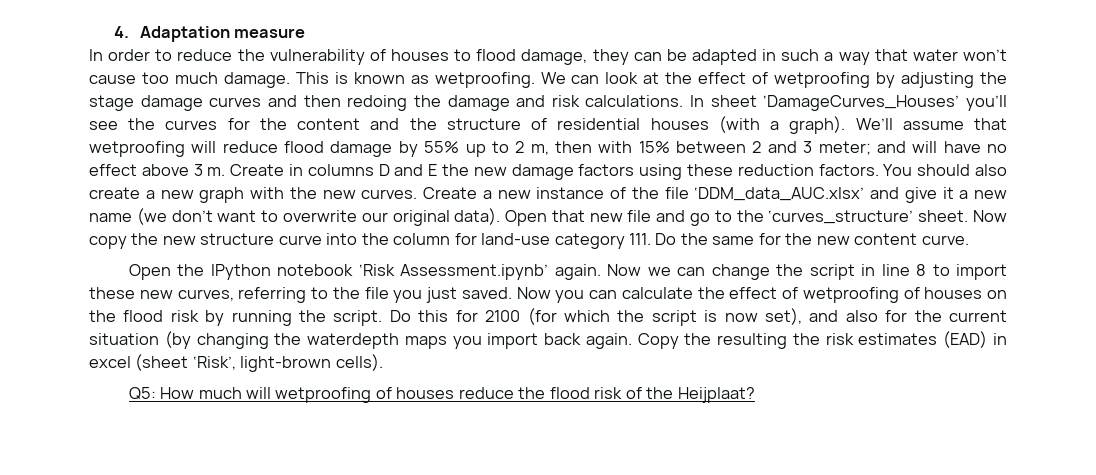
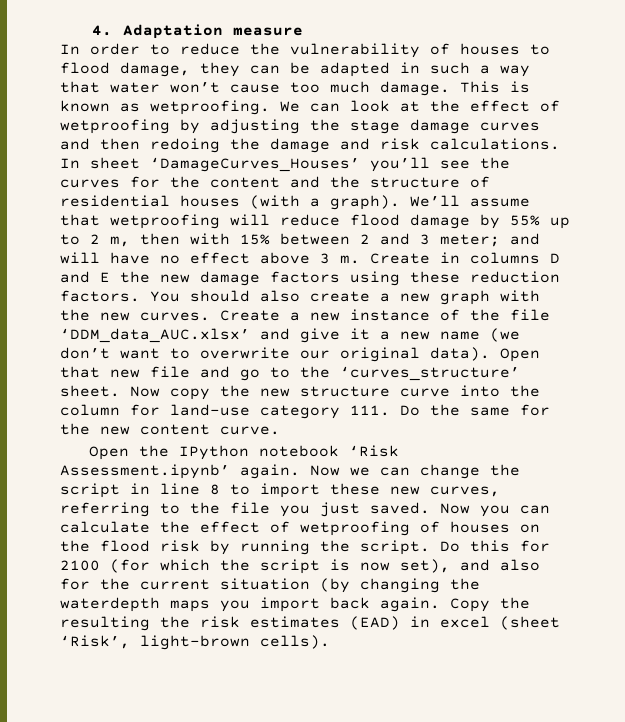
[128,387,755,403] // Q5: How much will wetproofing of houses reduce the flood risk of the Heijplaat? -> (330, 642) none

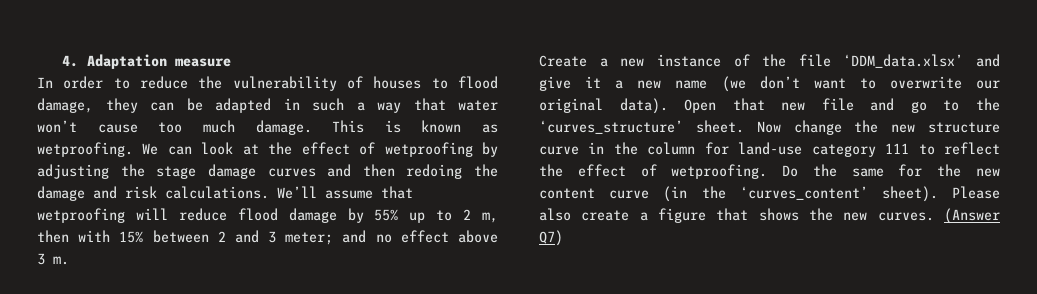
[60,157,510,172] [60,176,490,188] [60,195,400,210] In sheet ‘DamageCurves_Houses’ you’ll see the curves for the content and the structure of residential houses (with a graph). -> (269, 192) none
[60,252,150,264] will have -> (367, 236) none
[370,252,560,264] [60,271,560,286] [60,290,540,305] [60,309,210,321] Create in columns D and E the new damage factors using these reduction factors. You should also create a new graph with the new curves. -> (69, 260) //
[60,328,250,343] ‘DDM_data_AUC.xlsx’ -> [843,54,964,68] ‘DDM_data.xlsx’
[170,388,210,400] copy -> [793,120,842,135] change
[460,385,500,397] into -> [588,142,605,154] in
[350,405,390,416] 111. -> [885,142,1000,155] [539,164,768,179] 111 to reflect the effect of wetproofing.
[220,426,280,435] [88,445,399,460] [60,464,520,479] [60,483,500,498] [60,502,550,517] [60,521,540,536] [60,540,550,555] [60,559,540,574] [60,578,480,593] [60,597,530,612] [60,616,560,631] [60,635,330,650] curve. // Open the IPython notebook ‘Risk Assessment.ipynb’ again. Now we can change the script in line 8 to import these new curves, referring to the file you just saved. Now you can calculate the effect of wetproofing of houses on the flood risk by running the script. Do this for 2100 (for which the script is now set), and also for the current situation (by changing the waterdepth maps you import back again. Copy the resulting the risk estimates (EAD) in excel (sheet ‘Risk’, light-brown cells). -> [609,186,1000,202] [539,208,1000,224] [539,230,563,246] curve (in the ‘curves_content’ sheet). Please also create a figure that shows the new curves. (Answer Q7)

